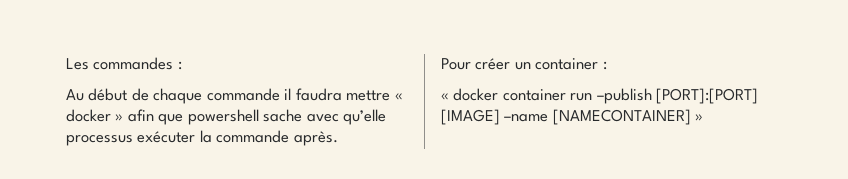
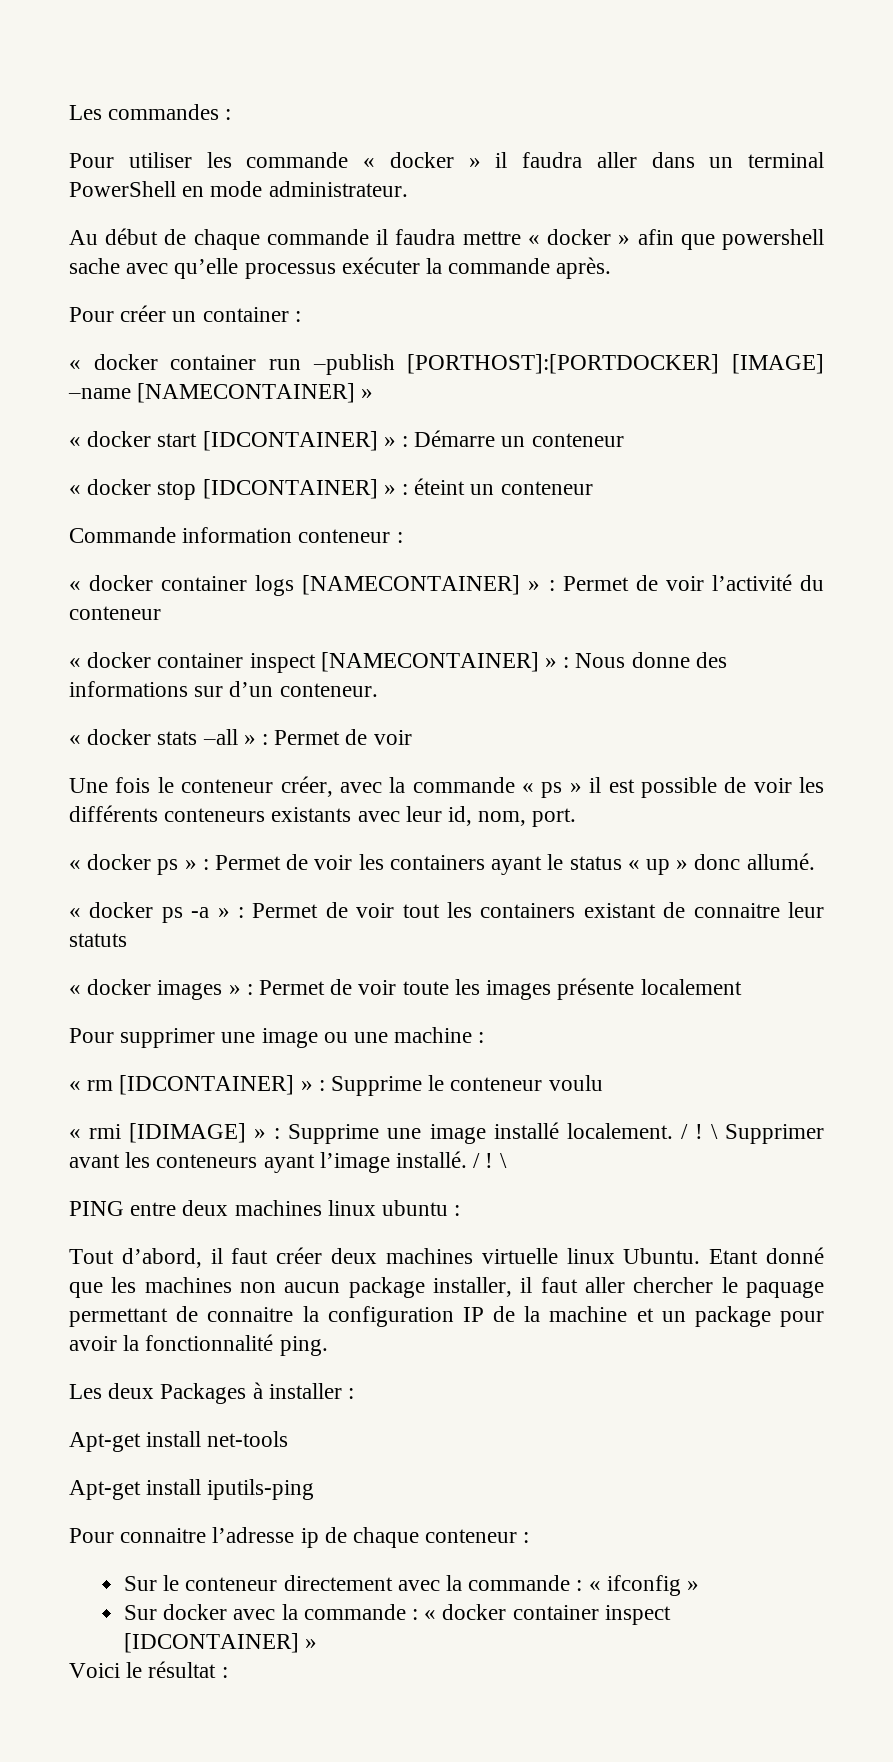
(182, 65) none -> [69,152,824,168] [69,181,408,197] // Pour utiliser les commande « docker » il faudra aller dans un terminal PowerShell en mode administrateur.
[656,88,759,104] [PORT]:[PORT] -> [407,354,720,374] [PORTHOST]:[PORTDOCKER]
(704, 117) none -> [69,430,624,451] [69,478,593,500] [69,527,403,543] [69,574,824,596] [69,606,161,620] [69,652,727,673] [69,681,378,697] [69,729,412,745] [69,776,824,798] [69,805,577,827] [69,853,815,875] [69,902,824,923] [69,933,127,947] [69,978,742,1000] [69,1027,485,1048] [69,1075,603,1096] [69,1122,825,1144] [69,1151,507,1173] [69,1200,461,1216] [69,1247,824,1268] [69,1277,824,1298] [69,1306,824,1327] [69,1334,328,1356] [69,1382,355,1404] [69,1431,289,1452] [69,1479,315,1500] [69,1527,530,1548] [123,1575,700,1596] [123,1604,671,1625] [123,1633,318,1653] [69,1661,228,1678] // « docker start [IDCONTAINER] » : Démarre un conteneur // « docker stop [IDCONTAINER] » : éteint un conteneur // Commande information conteneur : // « docker container logs [NAMECONTAINER] » : Permet de voir l’activité du conteneur // « docker container inspect [NAMECONTAINER] » : Nous donne des informations sur d’un conteneur. // « docker stats –all » : Permet de voir // Une fois le conteneur créer, avec la commande « ps » il est possible de voir les différents conteneurs existants avec leur id, nom, port. // « docker ps » : Permet de voir les containers ayant le status « up » donc allumé. // « docker ps -a » : Permet de voir tout les containers existant de connaitre leur statuts // « docker images » : Permet de voir toute les images présente localement // Pour supprimer une image ou une machine : // « rm [IDCONTAINER] » : Supprime le conteneur voulu // « rmi [IDIMAGE] » : Supprime une image installé localement. / ! \ Supprimer avant les conteneurs ayant l’image installé. / ! \ // PING entre deux machines linux ubuntu : // Tout d’abord, il faut créer deux machines virtuelle linux Ubuntu. Etant donné que les machines non aucun package installer, il faut aller chercher le paquage permettant de connaitre la configuration IP de la machine et un package pour avoir la fonctionnalité ping. // Les deux Packages à installer : // Apt-get install net-tools // Apt-get install iputils-ping // Pour connaitre l’adresse ip de chaque conteneur : // Sur le conteneur directement avec la commande : « ifconfig » // Sur docker avec la commande : « docker container inspect [IDCONTAINER] » // Voici le résultat :

